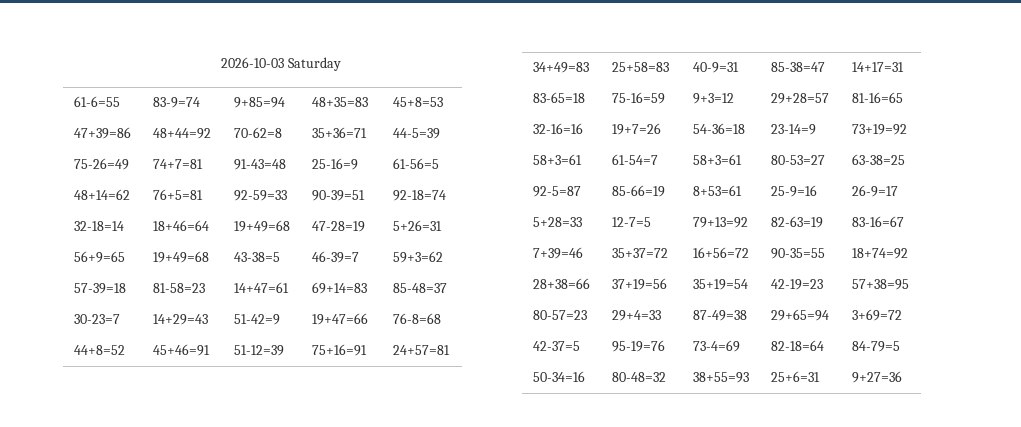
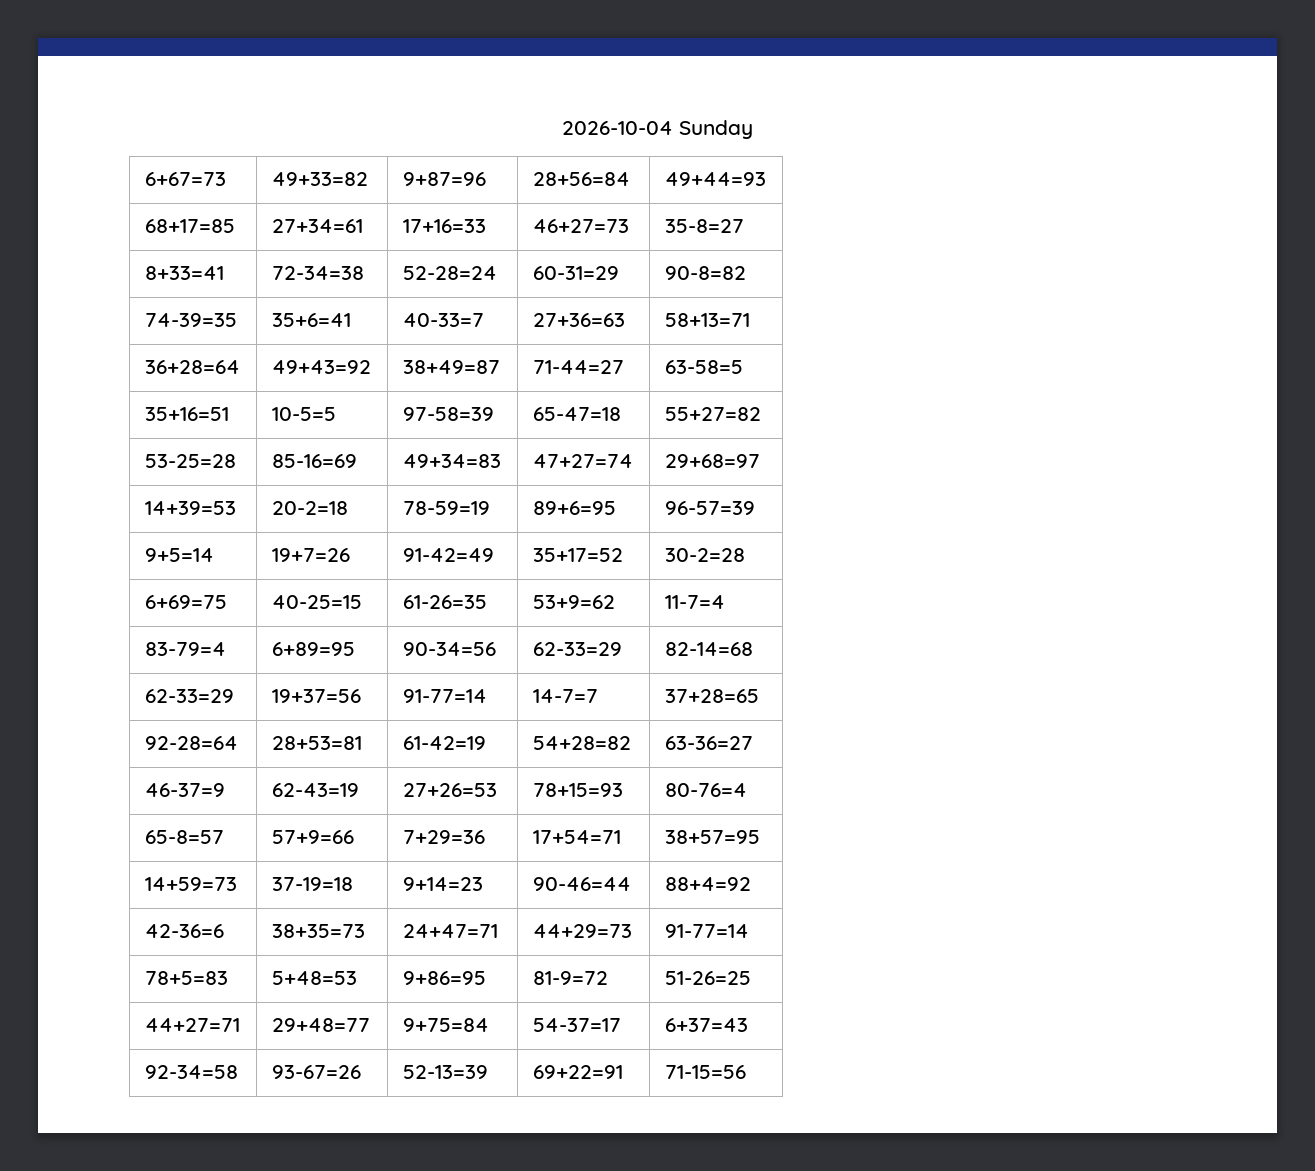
[221,57,341,71] [73,96,120,107] [152,97,200,108] [233,97,285,108] [311,97,368,107] [392,97,443,107] [73,127,131,139] [152,128,211,139] [233,127,282,138] [311,127,367,138] [392,128,440,139] [73,158,129,170] [152,159,203,169] [233,159,286,170] [311,158,358,170] [392,158,439,169] [73,189,130,200] [152,189,203,200] [233,190,287,201] [311,190,365,201] [392,190,446,201] [73,221,124,231] [152,220,209,231] [233,220,290,232] [311,221,365,232] [392,220,442,231] [73,251,125,263] [152,251,209,263] [233,252,280,262] [311,251,359,263] [392,251,443,263] [73,283,126,294] [152,283,205,293] [233,282,289,293] [311,282,367,294] [392,283,447,293] [73,314,120,324] [152,314,208,325] [233,314,280,325] [311,313,368,325] [392,313,441,324] [73,345,125,355] [152,344,210,356] [233,345,284,356] [311,344,367,356] [392,345,450,355] [532,62,589,73] [611,62,669,72] [692,62,739,73] [770,62,825,72] [851,62,904,72] [532,92,585,103] [611,92,665,104] [692,93,734,104] [770,93,829,104] [851,92,903,103] [532,123,583,134] [611,123,661,135] [692,123,745,134] [770,124,816,135] [851,124,907,135] [532,154,582,165] [611,154,658,165] [692,154,742,165] [770,155,825,165] [851,154,905,165] [532,186,581,197] [611,185,665,197] [692,185,742,196] [770,185,817,197] [851,185,898,197] [532,217,582,227] [611,217,651,227] [692,217,748,228] [770,216,823,228] [851,216,904,227] [532,247,583,259] [611,248,668,258] [692,247,749,258] [770,248,825,259] [851,248,908,259] [532,278,590,289] [611,278,667,290] [692,279,748,290] [770,279,823,290] [851,279,909,290] [532,310,587,320] [611,310,661,321] [692,310,747,321] [770,309,829,321] [851,309,902,321] [532,341,580,351] [611,340,665,352] [692,340,740,352] [770,340,824,351] [851,341,900,352] [532,371,585,382] [611,372,666,382] [692,372,749,383] [770,371,820,382] [851,371,902,383] 2026-10-03 Saturday // 61-6=55 | 83-9=74 | 9+85=94 | 48+35=83 | 45+8=53 // 47+39=86 | 48+44=92 | 70-62=8 | 35+36=71 | 44-5=39 // 75-26=49 | 74+7=81 | 91-43=48 | 25-16=9 | 61-56=5 // 48+14=62 | 76+5=81 | 92-59=33 | 90-39=51 | 92-18=74 // 32-18=14 | 18+46=64 | 19+49=68 | 47-28=19 | 5+26=31 // 56+9=65 | 19+49=68 | 43-38=5 | 46-39=7 | 59+3=62 // 57-39=18 | 81-58=23 | 14+47=61 | 69+14=83 | 85-48=37 // 30-23=7 | 14+29=43 | 51-42=9 | 19+47=66 | 76-8=68 // 44+8=52 | 45+46=91 | 51-12=39 | 75+16=91 | 24+57=81 // 34+49=83 | 25+58=83 | 40-9=31 | 85-38=47 | 14+17=31 // 83-65=18 | 75-16=59 | 9+3=12 | 29+28=57 | 81-16=65 // 32-16=16 | 19+7=26 | 54-36=18 | 23-14=9 | 73+19=92 // 58+3=61 | 61-54=7 | 58+3=61 | 80-53=27 | 63-38=25 // 92-5=87 | 85-66=19 | 8+53=61 | 25-9=16 | 26-9=17 // 5+28=33 | 12-7=5 | 79+13=92 | 82-63=19 | 83-16=67 // 7+39=46 | 35+37=72 | 16+56=72 | 90-35=55 | 18+74=92 // 28+38=66 | 37+19=56 | 35+19=54 | 42-19=23 | 57+38=95 // 80-57=23 | 29+4=33 | 87-49=38 | 29+65=94 | 3+69=72 // 42-37=5 | 95-19=76 | 73-4=69 | 82-18=64 | 84-79=5 // 50-34=16 | 80-48=32 | 38+55=93 | 25+6=31 | 9+27=36 -> [562,120,753,139] [144,172,226,186] [271,172,368,186] [402,172,486,186] [532,172,630,186] [664,172,766,186] [144,219,235,233] [271,219,363,233] [402,219,486,233] [532,219,629,233] [664,219,744,233] [144,266,224,280] [271,266,364,280] [402,266,497,280] [532,266,619,280] [664,266,746,280] [144,313,237,327] [271,313,351,327] [402,313,484,327] [532,313,625,327] [664,313,750,327] [144,360,240,374] [271,360,371,374] [402,360,500,374] [532,360,624,374] [664,360,743,374] [144,407,229,421] [271,407,336,421] [402,407,494,421] [532,407,621,421] [664,407,761,421] [144,454,236,468] [271,454,357,468] [402,454,501,468] [532,454,633,468] [664,454,760,468] [144,501,236,515] [271,501,348,515] [402,501,490,515] [532,501,616,515] [664,501,755,515] [144,548,214,562] [271,548,350,562] [402,548,494,562] [532,548,623,562] [664,548,745,562] [144,595,227,609] [271,595,362,609] [402,595,487,609] [532,595,615,609] [664,595,725,609] [144,642,226,656] [271,642,355,656] [402,642,496,656] [532,642,622,656] [664,642,753,656] [144,689,234,703] [271,689,361,703] [402,689,487,703] [532,689,598,703] [664,689,759,703] [144,736,238,750] [271,736,362,750] [402,736,486,750] [532,736,631,750] [664,736,753,750] [144,783,225,797] [271,783,359,797] [402,783,497,797] [532,783,623,797] [664,783,747,797] [144,830,224,844] [271,830,354,844] [402,830,485,844] [532,830,621,844] [664,830,760,844] [144,877,237,891] [271,877,353,891] [402,877,483,891] [532,877,631,891] [664,877,751,891] [144,924,224,938] [271,924,365,938] [402,924,498,938] [532,924,632,938] [664,924,749,938] [144,971,228,985] [271,971,357,985] [402,971,486,985] [532,971,608,985] [664,971,751,985] [144,1018,240,1032] [271,1018,370,1032] [402,1018,489,1032] [532,1018,621,1032] [664,1018,748,1032] [144,1065,238,1079] [271,1065,361,1079] [402,1065,488,1079] [532,1065,623,1079] [664,1065,746,1079] 2026-10-04 Sunday // 6+67=73 | 49+33=82 | 9+87=96 | 28+56=84 | 49+44=93 // 68+17=85 | 27+34=61 | 17+16=33 | 46+27=73 | 35-8=27 // 8+33=41 | 72-34=38 | 52-28=24 | 60-31=29 | 90-8=82 // 74-39=35 | 35+6=41 | 40-33=7 | 27+36=63 | 58+13=71 // 36+28=64 | 49+43=92 | 38+49=87 | 71-44=27 | 63-58=5 // 35+16=51 | 10-5=5 | 97-58=39 | 65-47=18 | 55+27=82 // 53-25=28 | 85-16=69 | 49+34=83 | 47+27=74 | 29+68=97 // 14+39=53 | 20-2=18 | 78-59=19 | 89+6=95 | 96-57=39 // 9+5=14 | 19+7=26 | 91-42=49 | 35+17=52 | 30-2=28 // 6+69=75 | 40-25=15 | 61-26=35 | 53+9=62 | 11-7=4 // 83-79=4 | 6+89=95 | 90-34=56 | 62-33=29 | 82-14=68 // 62-33=29 | 19+37=56 | 91-77=14 | 14-7=7 | 37+28=65 // 92-28=64 | 28+53=81 | 61-42=19 | 54+28=82 | 63-36=27 // 46-37=9 | 62-43=19 | 27+26=53 | 78+15=93 | 80-76=4 // 65-8=57 | 57+9=66 | 7+29=36 | 17+54=71 | 38+57=95 // 14+59=73 | 37-19=18 | 9+14=23 | 90-46=44 | 88+4=92 // 42-36=6 | 38+35=73 | 24+47=71 | 44+29=73 | 91-77=14 // 78+5=83 | 5+48=53 | 9+86=95 | 81-9=72 | 51-26=25 // 44+27=71 | 29+48=77 | 9+75=84 | 54-37=17 | 6+37=43 // 92-34=58 | 93-67=26 | 52-13=39 | 69+22=91 | 71-15=56

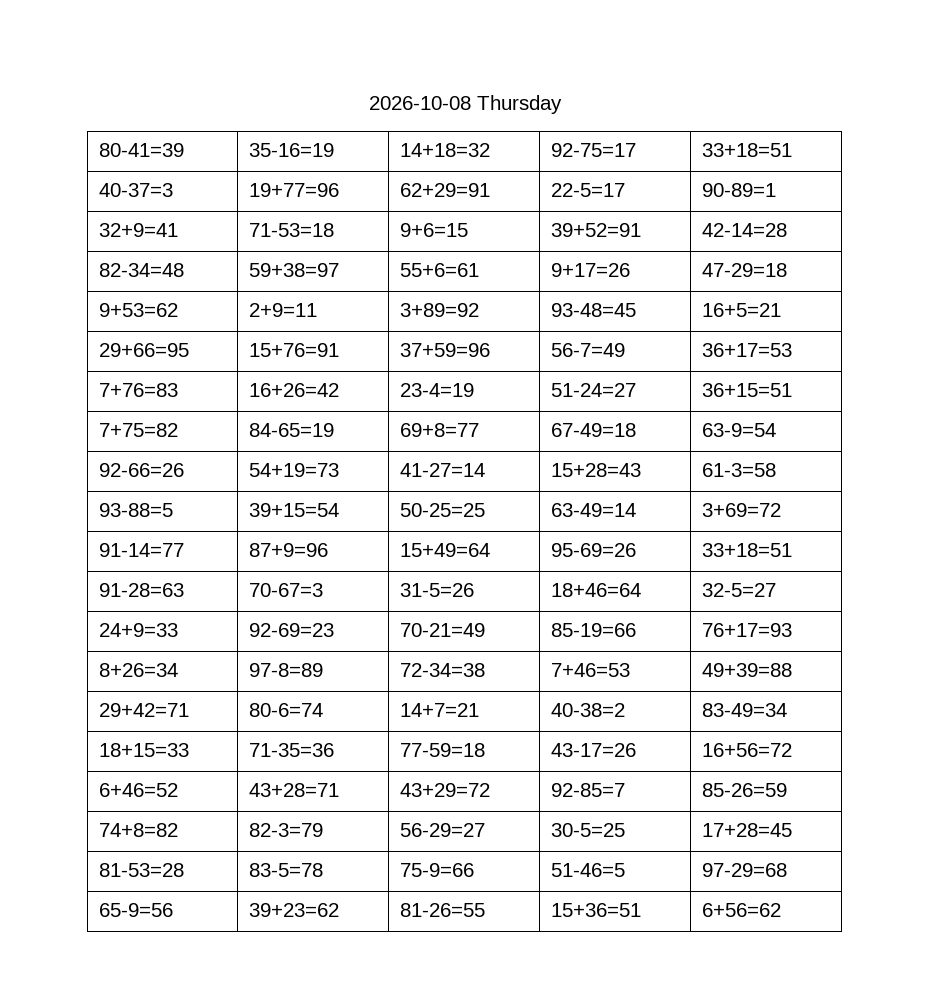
[562,120,753,139] [144,172,226,186] [271,172,368,186] [402,172,486,186] [532,172,630,186] [664,172,766,186] [144,219,235,233] [271,219,363,233] [402,219,486,233] [532,219,629,233] [664,219,744,233] [144,266,224,280] [271,266,364,280] [402,266,497,280] [532,266,619,280] [664,266,746,280] [144,313,237,327] [271,313,351,327] [402,313,484,327] [532,313,625,327] [664,313,750,327] [144,360,240,374] [271,360,371,374] [402,360,500,374] [532,360,624,374] [664,360,743,374] [144,407,229,421] [271,407,336,421] [402,407,494,421] [532,407,621,421] [664,407,761,421] [144,454,236,468] [271,454,357,468] [402,454,501,468] [532,454,633,468] [664,454,760,468] [144,501,236,515] [271,501,348,515] [402,501,490,515] [532,501,616,515] [664,501,755,515] [144,548,214,562] [271,548,350,562] [402,548,494,562] [532,548,623,562] [664,548,745,562] [144,595,227,609] [271,595,362,609] [402,595,487,609] [532,595,615,609] [664,595,725,609] [144,642,226,656] [271,642,355,656] [402,642,496,656] [532,642,622,656] [664,642,753,656] [144,689,234,703] [271,689,361,703] [402,689,487,703] [532,689,598,703] [664,689,759,703] [144,736,238,750] [271,736,362,750] [402,736,486,750] [532,736,631,750] [664,736,753,750] [144,783,225,797] [271,783,359,797] [402,783,497,797] [532,783,623,797] [664,783,747,797] [144,830,224,844] [271,830,354,844] [402,830,485,844] [532,830,621,844] [664,830,760,844] [144,877,237,891] [271,877,353,891] [402,877,483,891] [532,877,631,891] [664,877,751,891] [144,924,224,938] [271,924,365,938] [402,924,498,938] [532,924,632,938] [664,924,749,938] [144,971,228,985] [271,971,357,985] [402,971,486,985] [532,971,608,985] [664,971,751,985] [144,1018,240,1032] [271,1018,370,1032] [402,1018,489,1032] [532,1018,621,1032] [664,1018,748,1032] [144,1065,238,1079] [271,1065,361,1079] [402,1065,488,1079] [532,1065,623,1079] [664,1065,746,1079] 2026-10-04 Sunday // 6+67=73 | 49+33=82 | 9+87=96 | 28+56=84 | 49+44=93 // 68+17=85 | 27+34=61 | 17+16=33 | 46+27=73 | 35-8=27 // 8+33=41 | 72-34=38 | 52-28=24 | 60-31=29 | 90-8=82 // 74-39=35 | 35+6=41 | 40-33=7 | 27+36=63 | 58+13=71 // 36+28=64 | 49+43=92 | 38+49=87 | 71-44=27 | 63-58=5 // 35+16=51 | 10-5=5 | 97-58=39 | 65-47=18 | 55+27=82 // 53-25=28 | 85-16=69 | 49+34=83 | 47+27=74 | 29+68=97 // 14+39=53 | 20-2=18 | 78-59=19 | 89+6=95 | 96-57=39 // 9+5=14 | 19+7=26 | 91-42=49 | 35+17=52 | 30-2=28 // 6+69=75 | 40-25=15 | 61-26=35 | 53+9=62 | 11-7=4 // 83-79=4 | 6+89=95 | 90-34=56 | 62-33=29 | 82-14=68 // 62-33=29 | 19+37=56 | 91-77=14 | 14-7=7 | 37+28=65 // 92-28=64 | 28+53=81 | 61-42=19 | 54+28=82 | 63-36=27 // 46-37=9 | 62-43=19 | 27+26=53 | 78+15=93 | 80-76=4 // 65-8=57 | 57+9=66 | 7+29=36 | 17+54=71 | 38+57=95 // 14+59=73 | 37-19=18 | 9+14=23 | 90-46=44 | 88+4=92 // 42-36=6 | 38+35=73 | 24+47=71 | 44+29=73 | 91-77=14 // 78+5=83 | 5+48=53 | 9+86=95 | 81-9=72 | 51-26=25 // 44+27=71 | 29+48=77 | 9+75=84 | 54-37=17 | 6+37=43 // 92-34=58 | 93-67=26 | 52-13=39 | 69+22=91 | 71-15=56 -> [368,95,562,114] [98,143,184,157] [248,143,334,157] [399,143,490,157] [550,143,636,157] [701,143,792,157] [98,183,173,197] [248,183,339,197] [399,183,490,197] [550,183,625,197] [701,183,776,197] [98,223,178,237] [248,223,334,237] [399,223,468,237] [550,223,641,237] [701,223,787,237] [98,263,184,277] [248,263,339,277] [399,263,479,277] [550,263,630,277] [701,263,787,277] [98,303,178,317] [248,303,317,317] [399,303,479,317] [550,303,636,317] [701,303,781,317] [98,343,189,357] [248,343,339,357] [399,343,490,357] [550,343,625,357] [701,343,792,357] [98,383,178,397] [248,383,339,397] [399,383,474,397] [550,383,636,397] [701,383,792,397] [98,423,178,437] [248,423,334,437] [399,423,479,437] [550,423,636,437] [701,423,776,437] [98,463,184,477] [248,463,339,477] [399,463,485,477] [550,463,641,477] [701,463,776,477] [98,503,173,517] [248,503,339,517] [399,503,485,517] [550,503,636,517] [701,503,781,517] [98,543,184,557] [248,543,328,557] [399,543,490,557] [550,543,636,557] [701,543,792,557] [98,583,184,597] [248,583,323,597] [399,583,474,597] [550,583,641,597] [701,583,776,597] [98,623,178,637] [248,623,334,637] [399,623,485,637] [550,623,636,637] [701,623,792,637] [98,663,178,677] [248,663,323,677] [399,663,485,677] [550,663,630,677] [701,663,792,677] [98,703,189,717] [248,703,323,717] [399,703,479,717] [550,703,625,717] [701,703,787,717] [98,743,189,757] [248,743,334,757] [399,743,485,757] [550,743,636,757] [701,743,792,757] [98,783,178,797] [248,783,339,797] [399,783,490,797] [550,783,625,797] [701,783,787,797] [98,823,178,837] [248,823,323,837] [399,823,485,837] [550,823,625,837] [701,823,792,837] [98,863,184,877] [248,863,323,877] [399,863,474,877] [550,863,625,877] [701,863,787,877] [98,903,173,917] [248,903,339,917] [399,903,485,917] [550,903,641,917] [701,903,781,917] 2026-10-08 Thursday // 80-41=39 | 35-16=19 | 14+18=32 | 92-75=17 | 33+18=51 // 40-37=3 | 19+77=96 | 62+29=91 | 22-5=17 | 90-89=1 // 32+9=41 | 71-53=18 | 9+6=15 | 39+52=91 | 42-14=28 // 82-34=48 | 59+38=97 | 55+6=61 | 9+17=26 | 47-29=18 // 9+53=62 | 2+9=11 | 3+89=92 | 93-48=45 | 16+5=21 // 29+66=95 | 15+76=91 | 37+59=96 | 56-7=49 | 36+17=53 // 7+76=83 | 16+26=42 | 23-4=19 | 51-24=27 | 36+15=51 // 7+75=82 | 84-65=19 | 69+8=77 | 67-49=18 | 63-9=54 // 92-66=26 | 54+19=73 | 41-27=14 | 15+28=43 | 61-3=58 // 93-88=5 | 39+15=54 | 50-25=25 | 63-49=14 | 3+69=72 // 91-14=77 | 87+9=96 | 15+49=64 | 95-69=26 | 33+18=51 // 91-28=63 | 70-67=3 | 31-5=26 | 18+46=64 | 32-5=27 // 24+9=33 | 92-69=23 | 70-21=49 | 85-19=66 | 76+17=93 // 8+26=34 | 97-8=89 | 72-34=38 | 7+46=53 | 49+39=88 // 29+42=71 | 80-6=74 | 14+7=21 | 40-38=2 | 83-49=34 // 18+15=33 | 71-35=36 | 77-59=18 | 43-17=26 | 16+56=72 // 6+46=52 | 43+28=71 | 43+29=72 | 92-85=7 | 85-26=59 // 74+8=82 | 82-3=79 | 56-29=27 | 30-5=25 | 17+28=45 // 81-53=28 | 83-5=78 | 75-9=66 | 51-46=5 | 97-29=68 // 65-9=56 | 39+23=62 | 81-26=55 | 15+36=51 | 6+56=62

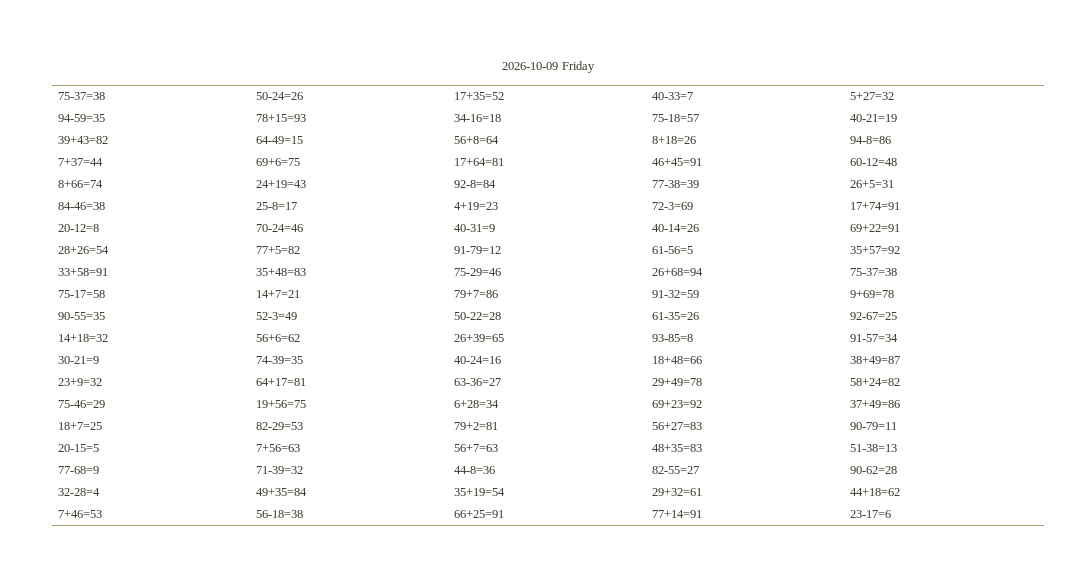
[368,95,562,114] [98,143,184,157] [248,143,334,157] [399,143,490,157] [550,143,636,157] [701,143,792,157] [98,183,173,197] [248,183,339,197] [399,183,490,197] [550,183,625,197] [701,183,776,197] [98,223,178,237] [248,223,334,237] [399,223,468,237] [550,223,641,237] [701,223,787,237] [98,263,184,277] [248,263,339,277] [399,263,479,277] [550,263,630,277] [701,263,787,277] [98,303,178,317] [248,303,317,317] [399,303,479,317] [550,303,636,317] [701,303,781,317] [98,343,189,357] [248,343,339,357] [399,343,490,357] [550,343,625,357] [701,343,792,357] [98,383,178,397] [248,383,339,397] [399,383,474,397] [550,383,636,397] [701,383,792,397] [98,423,178,437] [248,423,334,437] [399,423,479,437] [550,423,636,437] [701,423,776,437] [98,463,184,477] [248,463,339,477] [399,463,485,477] [550,463,641,477] [701,463,776,477] [98,503,173,517] [248,503,339,517] [399,503,485,517] [550,503,636,517] [701,503,781,517] [98,543,184,557] [248,543,328,557] [399,543,490,557] [550,543,636,557] [701,543,792,557] [98,583,184,597] [248,583,323,597] [399,583,474,597] [550,583,641,597] [701,583,776,597] [98,623,178,637] [248,623,334,637] [399,623,485,637] [550,623,636,637] [701,623,792,637] [98,663,178,677] [248,663,323,677] [399,663,485,677] [550,663,630,677] [701,663,792,677] [98,703,189,717] [248,703,323,717] [399,703,479,717] [550,703,625,717] [701,703,787,717] [98,743,189,757] [248,743,334,757] [399,743,485,757] [550,743,636,757] [701,743,792,757] [98,783,178,797] [248,783,339,797] [399,783,490,797] [550,783,625,797] [701,783,787,797] [98,823,178,837] [248,823,323,837] [399,823,485,837] [550,823,625,837] [701,823,792,837] [98,863,184,877] [248,863,323,877] [399,863,474,877] [550,863,625,877] [701,863,787,877] [98,903,173,917] [248,903,339,917] [399,903,485,917] [550,903,641,917] [701,903,781,917] 2026-10-08 Thursday // 80-41=39 | 35-16=19 | 14+18=32 | 92-75=17 | 33+18=51 // 40-37=3 | 19+77=96 | 62+29=91 | 22-5=17 | 90-89=1 // 32+9=41 | 71-53=18 | 9+6=15 | 39+52=91 | 42-14=28 // 82-34=48 | 59+38=97 | 55+6=61 | 9+17=26 | 47-29=18 // 9+53=62 | 2+9=11 | 3+89=92 | 93-48=45 | 16+5=21 // 29+66=95 | 15+76=91 | 37+59=96 | 56-7=49 | 36+17=53 // 7+76=83 | 16+26=42 | 23-4=19 | 51-24=27 | 36+15=51 // 7+75=82 | 84-65=19 | 69+8=77 | 67-49=18 | 63-9=54 // 92-66=26 | 54+19=73 | 41-27=14 | 15+28=43 | 61-3=58 // 93-88=5 | 39+15=54 | 50-25=25 | 63-49=14 | 3+69=72 // 91-14=77 | 87+9=96 | 15+49=64 | 95-69=26 | 33+18=51 // 91-28=63 | 70-67=3 | 31-5=26 | 18+46=64 | 32-5=27 // 24+9=33 | 92-69=23 | 70-21=49 | 85-19=66 | 76+17=93 // 8+26=34 | 97-8=89 | 72-34=38 | 7+46=53 | 49+39=88 // 29+42=71 | 80-6=74 | 14+7=21 | 40-38=2 | 83-49=34 // 18+15=33 | 71-35=36 | 77-59=18 | 43-17=26 | 16+56=72 // 6+46=52 | 43+28=71 | 43+29=72 | 92-85=7 | 85-26=59 // 74+8=82 | 82-3=79 | 56-29=27 | 30-5=25 | 17+28=45 // 81-53=28 | 83-5=78 | 75-9=66 | 51-46=5 | 97-29=68 // 65-9=56 | 39+23=62 | 81-26=55 | 15+36=51 | 6+56=62 -> [502,61,595,73] [57,92,105,100] [255,92,303,100] [453,92,504,100] [651,92,693,100] [849,92,894,100] [57,114,105,122] [255,114,306,122] [453,114,501,122] [651,114,699,122] [849,114,897,122] [57,136,108,144] [255,136,303,144] [453,136,499,144] [651,136,696,144] [849,136,891,144] [57,158,103,166] [255,158,300,166] [453,158,504,166] [651,158,702,166] [849,158,897,166] [57,180,103,188] [255,180,306,188] [453,180,496,188] [651,180,699,188] [849,180,894,188] [57,202,105,210] [255,202,297,210] [453,202,498,210] [651,202,693,210] [849,202,900,210] [57,224,99,232] [255,224,303,232] [453,224,495,232] [651,224,699,232] [849,224,900,232] [57,246,109,254] [255,246,300,254] [453,246,501,254] [651,246,693,254] [849,246,900,254] [57,268,108,276] [255,268,306,276] [453,268,501,276] [651,268,703,276] [849,268,897,276] [57,290,105,298] [255,290,300,298] [453,290,498,298] [651,290,699,298] [849,290,894,298] [57,312,105,320] [255,312,297,320] [453,312,501,320] [651,312,699,320] [849,312,897,320] [57,334,108,342] [255,334,300,342] [453,334,504,342] [651,334,693,342] [849,334,898,342] [57,356,99,364] [255,356,303,364] [453,356,501,364] [651,356,702,364] [849,356,900,364] [57,378,102,386] [255,378,306,386] [453,378,501,386] [651,378,702,386] [849,378,900,386] [57,400,105,408] [255,400,306,408] [453,400,499,408] [651,400,702,408] [849,400,900,408] [57,422,102,430] [255,422,303,430] [453,422,498,430] [651,422,702,430] [849,422,897,430] [57,444,99,452] [255,444,300,452] [453,444,498,452] [651,444,702,452] [849,444,897,452] [57,466,99,474] [255,466,303,474] [453,466,495,474] [651,466,699,474] [849,466,897,474] [57,488,100,496] [255,488,307,496] [453,488,505,496] [651,488,702,496] [849,488,900,496] [57,510,102,518] [255,510,303,518] [453,510,504,518] [651,510,702,518] [849,510,891,518] 2026-10-09 Friday // 75-37=38 | 50-24=26 | 17+35=52 | 40-33=7 | 5+27=32 // 94-59=35 | 78+15=93 | 34-16=18 | 75-18=57 | 40-21=19 // 39+43=82 | 64-49=15 | 56+8=64 | 8+18=26 | 94-8=86 // 7+37=44 | 69+6=75 | 17+64=81 | 46+45=91 | 60-12=48 // 8+66=74 | 24+19=43 | 92-8=84 | 77-38=39 | 26+5=31 // 84-46=38 | 25-8=17 | 4+19=23 | 72-3=69 | 17+74=91 // 20-12=8 | 70-24=46 | 40-31=9 | 40-14=26 | 69+22=91 // 28+26=54 | 77+5=82 | 91-79=12 | 61-56=5 | 35+57=92 // 33+58=91 | 35+48=83 | 75-29=46 | 26+68=94 | 75-37=38 // 75-17=58 | 14+7=21 | 79+7=86 | 91-32=59 | 9+69=78 // 90-55=35 | 52-3=49 | 50-22=28 | 61-35=26 | 92-67=25 // 14+18=32 | 56+6=62 | 26+39=65 | 93-85=8 | 91-57=34 // 30-21=9 | 74-39=35 | 40-24=16 | 18+48=66 | 38+49=87 // 23+9=32 | 64+17=81 | 63-36=27 | 29+49=78 | 58+24=82 // 75-46=29 | 19+56=75 | 6+28=34 | 69+23=92 | 37+49=86 // 18+7=25 | 82-29=53 | 79+2=81 | 56+27=83 | 90-79=11 // 20-15=5 | 7+56=63 | 56+7=63 | 48+35=83 | 51-38=13 // 77-68=9 | 71-39=32 | 44-8=36 | 82-55=27 | 90-62=28 // 32-28=4 | 49+35=84 | 35+19=54 | 29+32=61 | 44+18=62 // 7+46=53 | 56-18=38 | 66+25=91 | 77+14=91 | 23-17=6

